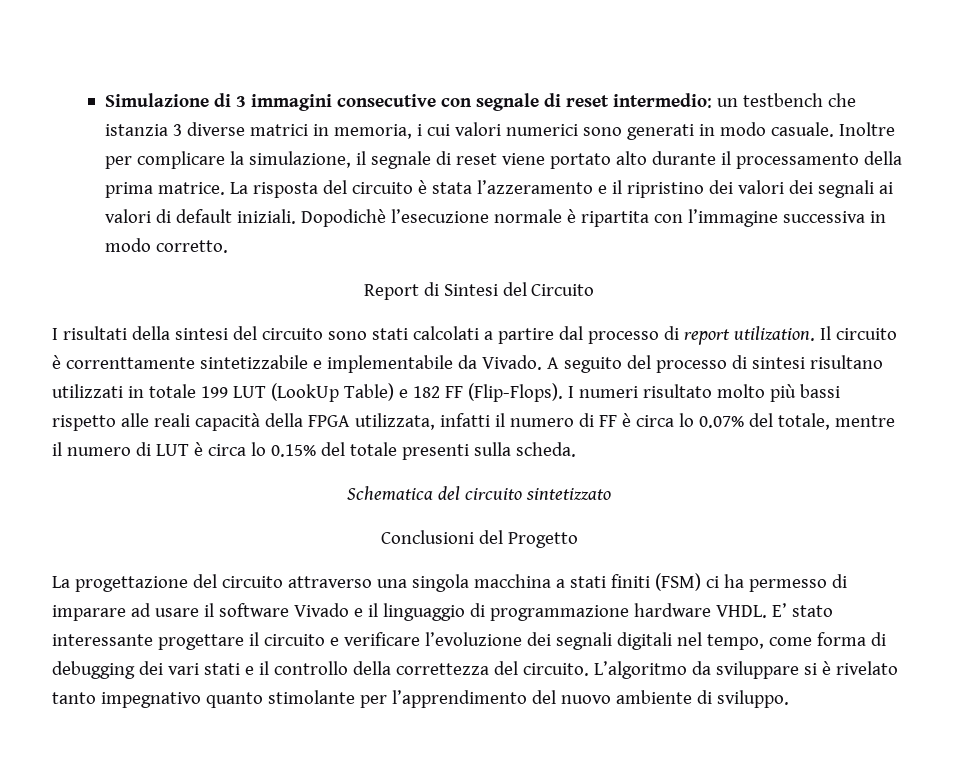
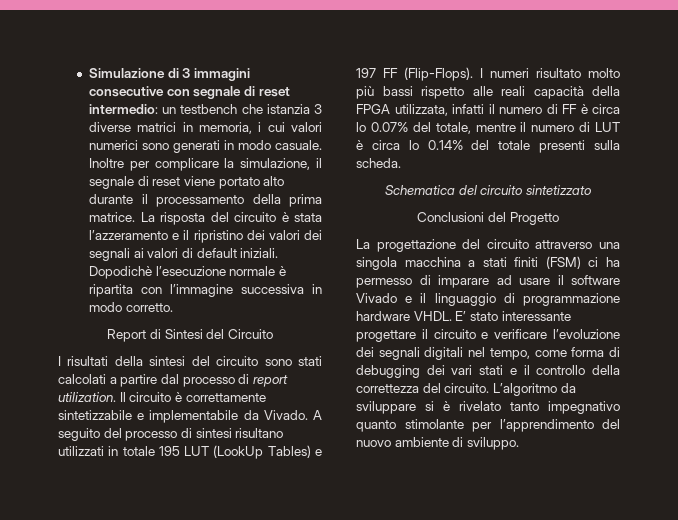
[65,357,195,369] correnttamente -> [185,393,266,402] correttamente
[200,386,228,398] 199 -> [158,446,180,456] 195
[343,383,440,401] Table) e 182 -> [267,445,322,458] [356,68,376,78] Tables) e 197
[270,444,316,457] 0.15% -> [427,140,463,150] 0.14%

